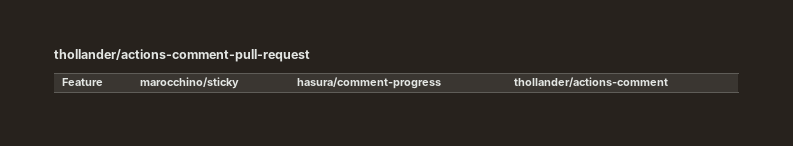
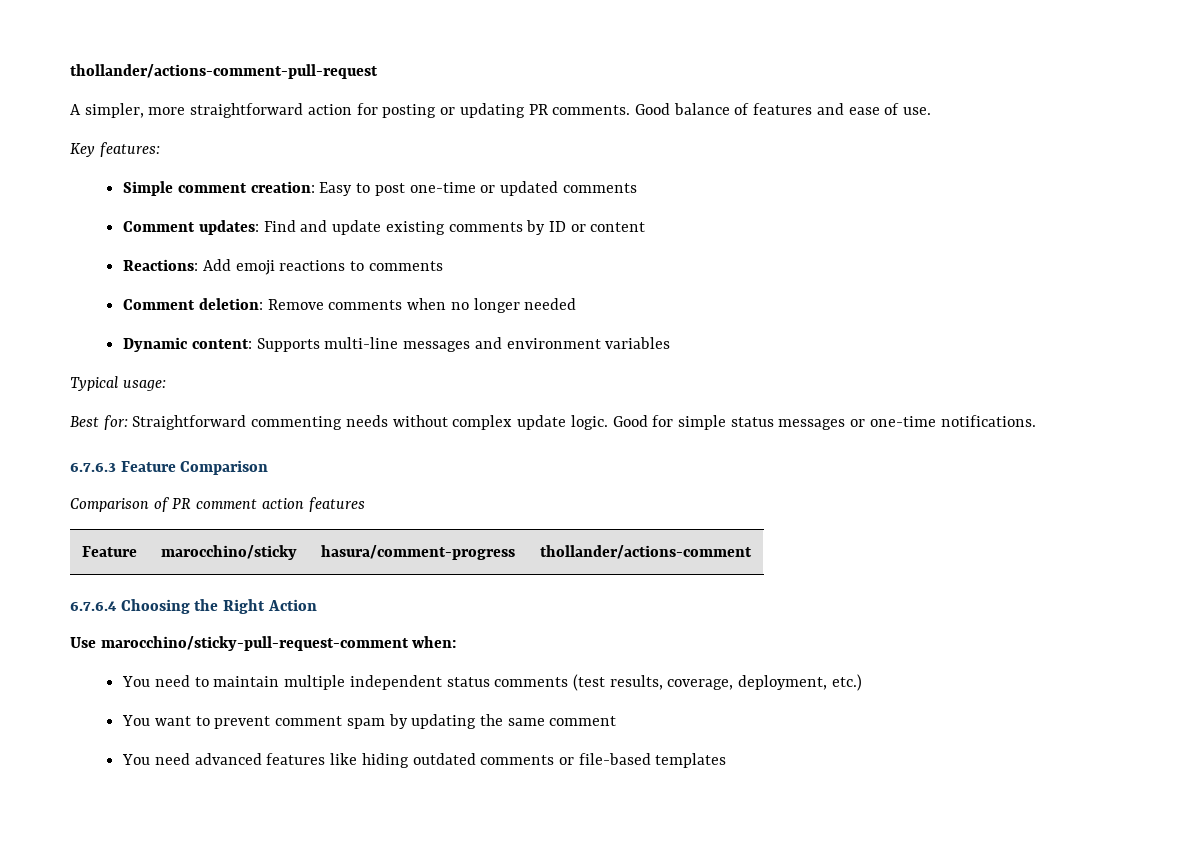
[62,78,104,86] [140,77,240,89] [297,77,442,89] [514,77,669,87] // Feature | marocchino/sticky | hasura/comment-progress | thollander/actions-comment -> [70,103,932,118] [70,142,160,157] [123,181,637,196] [123,220,646,235] [123,259,443,275] [123,298,577,313] [123,337,671,352] [70,376,166,391] [70,415,1036,430] [70,460,269,475] [70,497,365,512] [81,546,137,557] [160,545,297,560] [320,545,515,560] [539,545,752,559] [70,599,317,614] [70,636,457,651] [122,674,862,691] [122,714,617,729] [122,753,727,768] // A simpler, more straightforward action for posting or updating PR comments. Good balance of features and ease of use. // Key features: // Simple comment creation: Easy to post one-time or updated comments // Comment updates: Find and update existing comments by ID or content // Reactions: Add emoji reactions to comments // Comment deletion: Remove comments when no longer needed // Dynamic content: Supports multi-line messages and environment variables // Typical usage: // Best for: Straightforward commenting needs without complex update logic. Good for simple status messages or one-time notifications. // 6.7.6.3 Feature Comparison // Comparison of PR comment action features // Feature | marocchino/sticky | hasura/comment-progress | thollander/actions-comment // 6.7.6.4 Choosing the Right Action // Use marocchino/sticky-pull-request-comment when: // You need to maintain multiple independent status comments (test results, coverage, deployment, etc.) // You want to prevent comment spam by updating the same comment // You need advanced features like hiding outdated comments or file-based templates

